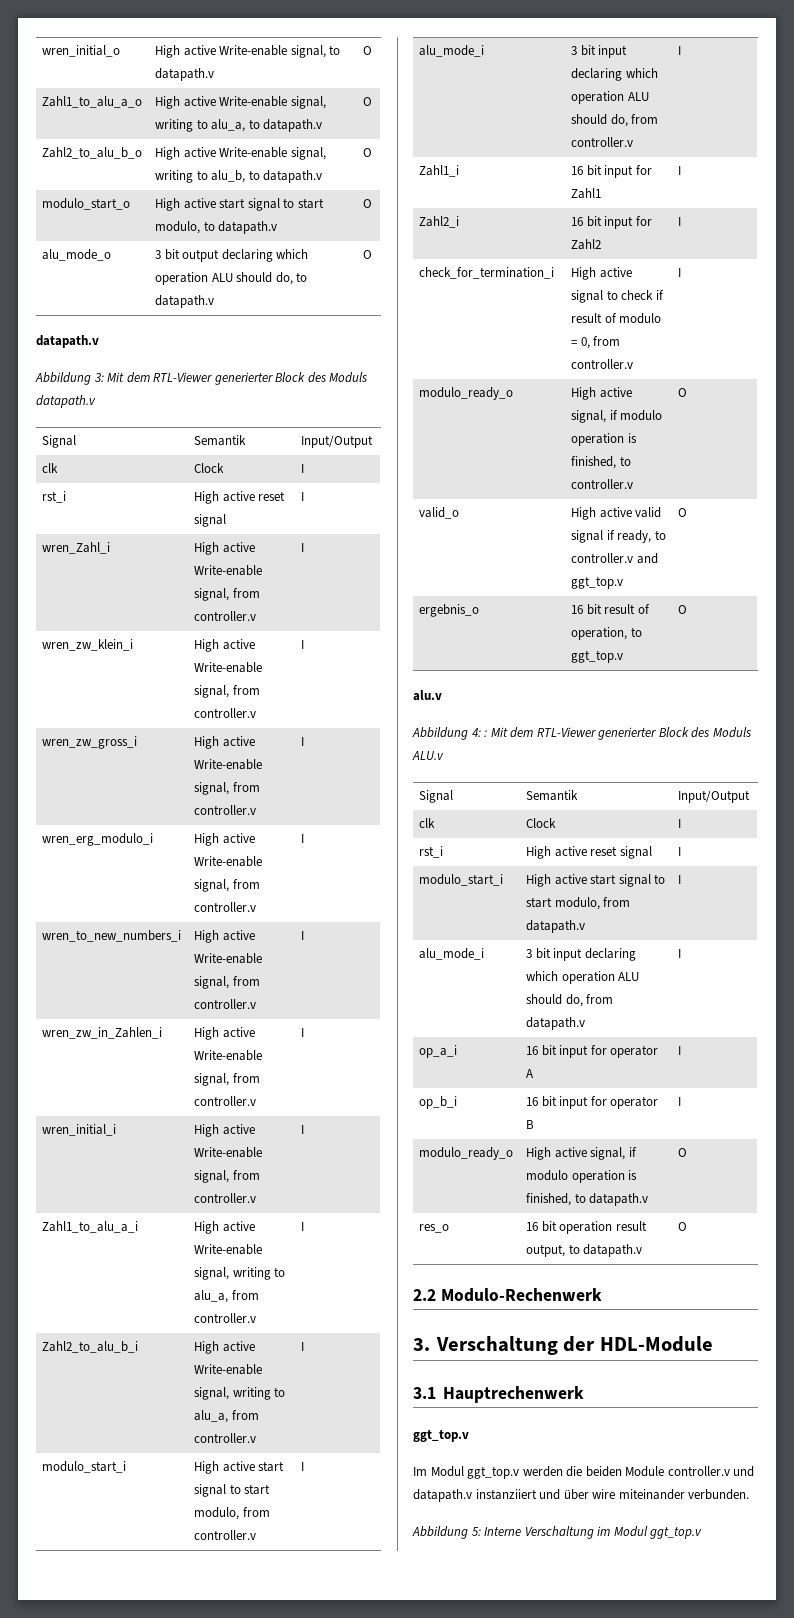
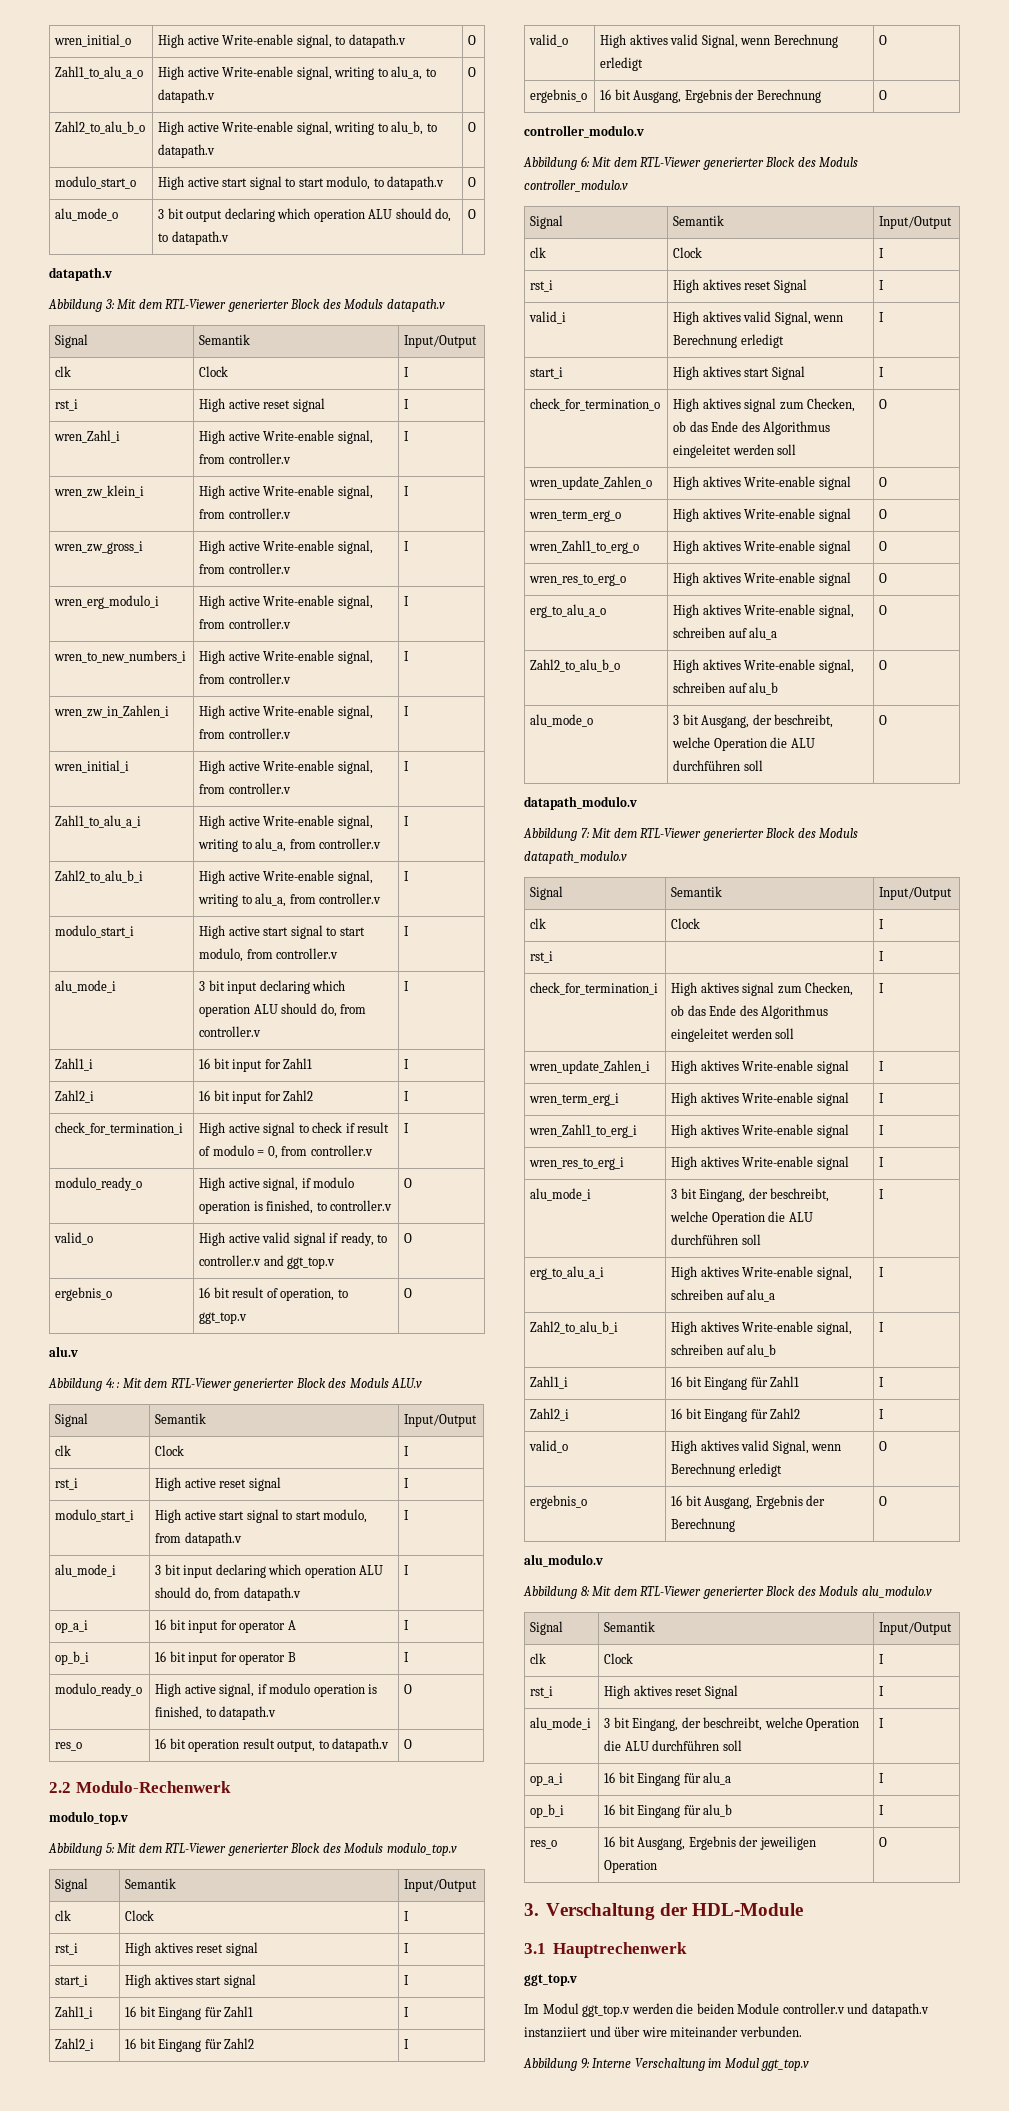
(602, 1295) none -> [49,1811,128,1825] [48,1843,457,1856] [55,1878,89,1892] [125,1878,177,1889] [404,1879,478,1892] [55,1910,72,1921] [125,1910,155,1921] [404,1911,410,1921] [55,1943,79,1955] [125,1942,258,1956] [404,1943,410,1953] [55,1975,89,1987] [125,1974,256,1988] [404,1975,410,1985] [55,2006,94,2019] [125,2006,254,2020] [404,2007,410,2017] [55,2038,95,2051] [125,2038,255,2052] [404,2039,410,2049] [529,34,569,47] [600,34,838,48] [600,57,644,71] [879,35,888,45] [530,89,588,103] [600,89,821,103] [879,90,888,100] [524,125,644,138] [523,156,859,170] [524,180,628,192] [530,215,564,229] [673,215,725,226] [879,216,953,229] [530,247,547,258] [673,247,703,258] [879,248,885,258] [530,280,554,292] [673,279,807,293] [879,280,885,290] [529,311,567,324] [673,311,844,325] [673,334,784,348] [879,312,885,322] [530,367,564,379] [673,366,805,380] [879,367,885,377] [530,398,661,411] [673,398,856,412] [673,421,831,435] [673,444,797,458] [879,399,888,409] [529,476,653,490] [673,476,851,490] [879,477,888,487] [529,510,622,522] [673,508,851,522] [879,509,888,519] [529,540,640,554] [673,540,851,554] [879,541,888,551] [529,574,627,586] [673,572,851,586] [879,573,888,583] [530,604,607,618] [673,604,854,618] [673,627,778,640] [879,605,888,615] [530,659,621,672] [673,659,854,673] [673,682,779,695] [879,660,888,670] [530,714,594,727] [673,714,834,728] [672,737,815,751] [673,760,763,771] [879,715,888,725] [524,796,637,810] [523,828,859,841] [524,851,627,864] [530,886,564,900] [671,886,723,897] [879,887,953,900] [530,918,547,929] [671,918,701,929] [879,919,885,929] [530,951,554,963] [879,951,885,961] [530,982,659,995] [671,982,854,996] [671,1005,829,1019] [671,1028,795,1042] [879,983,885,993] [529,1060,651,1074] [671,1060,849,1074] [879,1061,885,1071] [529,1093,620,1106] [671,1092,849,1106] [879,1093,885,1103] [529,1124,638,1138] [671,1124,849,1138] [879,1125,885,1135] [529,1157,625,1170] [671,1156,849,1170] [879,1157,885,1167] [530,1188,592,1201] [671,1188,830,1202] [670,1211,813,1225] [671,1234,761,1245] [879,1189,885,1199] [530,1266,605,1280] [671,1266,852,1280] [671,1289,776,1302] [879,1267,885,1277] [530,1321,619,1334] [671,1321,852,1335] [671,1344,777,1357] [879,1322,885,1332] [530,1376,569,1389] [671,1376,800,1390] [879,1377,885,1387] [530,1408,570,1421] [671,1408,801,1422] [879,1409,885,1419] [529,1440,569,1453] [671,1440,842,1454] [671,1463,782,1477] [879,1441,888,1451] [530,1495,588,1509] [671,1495,826,1509] [671,1518,736,1532] [879,1496,888,1506] [524,1554,603,1567] [523,1586,932,1599] [530,1621,564,1635] [604,1621,656,1632] [879,1622,953,1635] [530,1653,547,1664] [604,1653,634,1664] [879,1654,885,1664] [530,1686,554,1698] [604,1685,738,1699] [879,1686,885,1696] [530,1717,592,1730] [604,1717,860,1731] [604,1740,742,1751] [879,1718,885,1728] [530,1773,564,1786] [604,1772,732,1786] [879,1773,885,1783] [530,1804,565,1818] [604,1804,733,1818] [879,1805,885,1815] [530,1840,558,1849] [604,1836,816,1850] [604,1860,658,1873] [879,1837,888,1847] // modulo_top.v // Abbildung 5: Mit dem RTL-Viewer generierter Block des Moduls modulo_top.v // Signal | Semantik | Input/Output // clk | Clock | I // rst_i | High aktives reset signal | I // start_i | High aktives start signal | I // Zahl1_i | 16 bit Eingang für Zahl1 | I // Zahl2_i | 16 bit Eingang für Zahl2 | I // valid_o | High aktives valid Signal, wenn Berechnung erledigt | O // ergebnis_o | 16 bit Ausgang, Ergebnis der Berechnung | O // controller_modulo.v // Abbildung 6: Mit dem RTL-Viewer generierter Block des Moduls controller_modulo.v // Signal | Semantik | Input/Output // clk | Clock | I // rst_i | High aktives reset Signal | I // valid_i | High aktives valid Signal, wenn Berechnung erledigt | I // start_i | High aktives start Signal | I // check_for_termination_o | High aktives signal zum Checken, ob das Ende des Algorithmus eingeleitet werden soll | O // wren_update_Zahlen_o | High aktives Write-enable signal | O // wren_term_erg_o | High aktives Write-enable signal | O // wren_Zahl1_to_erg_o | High aktives Write-enable signal | O // wren_res_to_erg_o | High aktives Write-enable signal | O // erg_to_alu_a_o | High aktives Write-enable signal, schreiben auf alu_a | O // Zahl2_to_alu_b_o | High aktives Write-enable signal, schreiben auf alu_b | O // alu_mode_o | 3 bit Ausgang, der beschreibt, welche Operation die ALU durchführen soll | O // datapath_modulo.v // Abbildung 7: Mit dem RTL-Viewer generierter Block des Moduls datapath_modulo.v // Signal | Semantik | Input/Output // clk | Clock | I // rst_i | | I // check_for_termination_i | High aktives signal zum Checken, ob das Ende des Algorithmus eingeleitet werden soll | I // wren_update_Zahlen_i | High aktives Write-enable signal | I // wren_term_erg_i | High aktives Write-enable signal | I // wren_Zahl1_to_erg_i | High aktives Write-enable signal | I // wren_res_to_erg_i | High aktives Write-enable signal | I // alu_mode_i | 3 bit Eingang, der beschreibt, welche Operation die ALU durchführen soll | I // erg_to_alu_a_i | High aktives Write-enable signal, schreiben auf alu_a | I // Zahl2_to_alu_b_i | High aktives Write-enable signal, schreiben auf alu_b | I // Zahl1_i | 16 bit Eingang für Zahl1 | I // Zahl2_i | 16 bit Eingang für Zahl2 | I // valid_o | High aktives valid Signal, wenn Berechnung erledigt | O // ergebnis_o | 16 bit Ausgang, Ergebnis der Berechnung | O // alu_modulo.v // Abbildung 8: Mit dem RTL-Viewer generierter Block des Moduls alu_modulo.v // Signal | Semantik | Input/Output // clk | Clock | I // rst_i | High aktives reset Signal | I // alu_mode_i | 3 bit Eingang, der beschreibt, welche Operation die ALU durchführen soll | I // op_a_i | 16 bit Eingang für alu_a | I // op_b_i | 16 bit Eingang für alu_b | I // res_o | 16 bit Ausgang, Ergebnis der jeweiligen Operation | O
[471,1527,481,1536] 5: -> [580,2058,590,2069] 9:

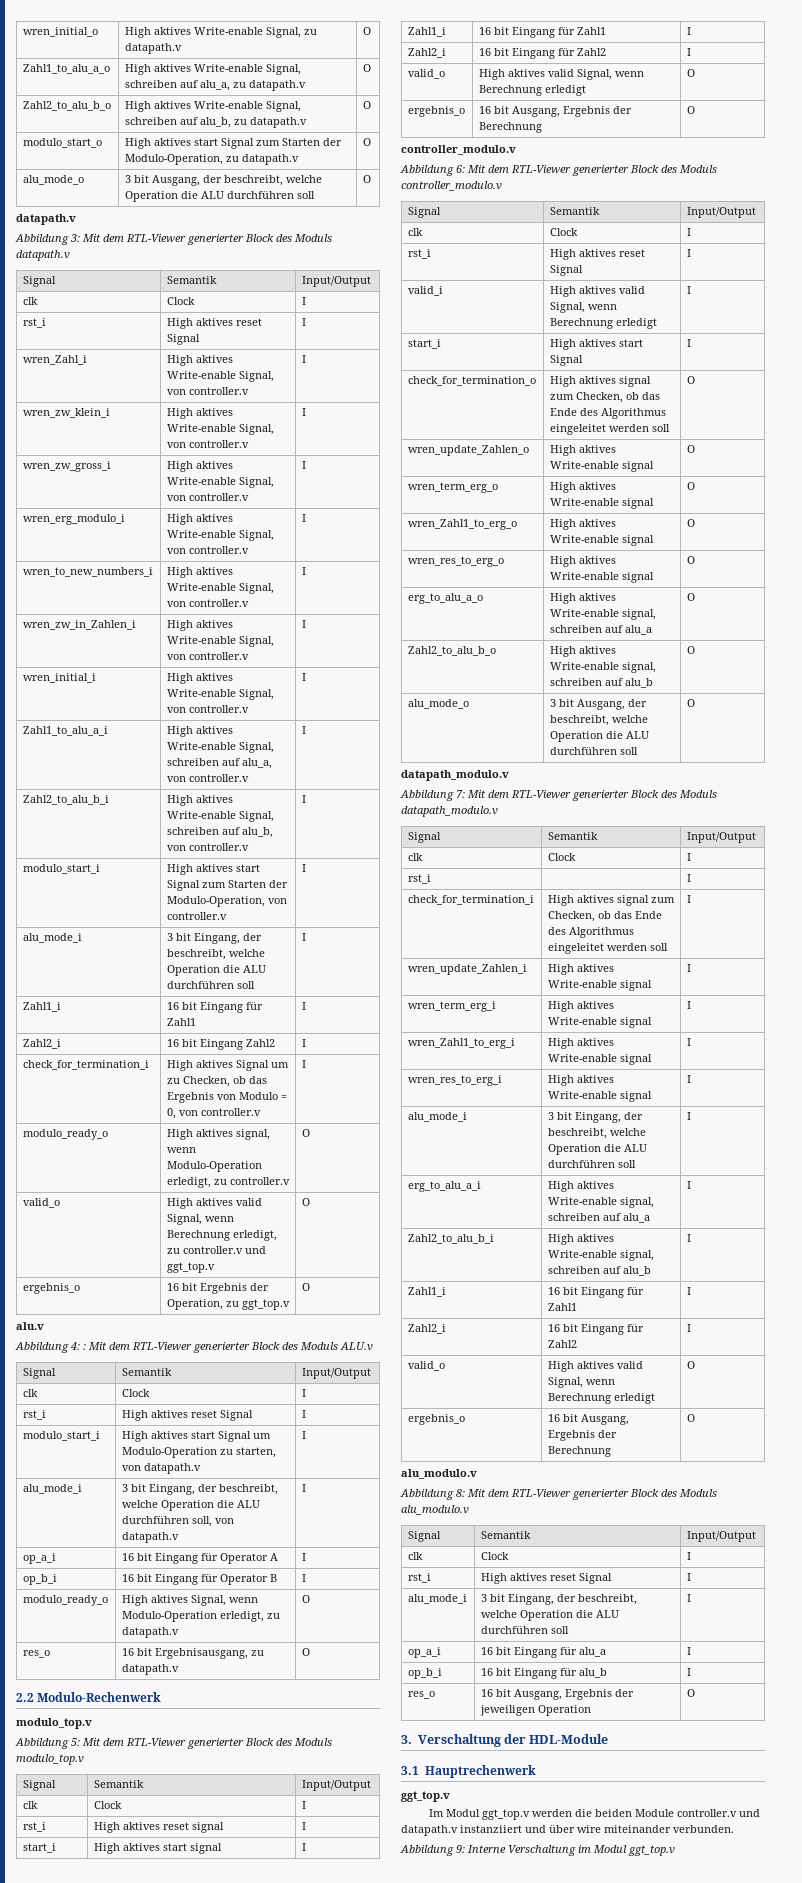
[187,34,346,48] active Write-enable signal, to -> [153,27,317,38] aktives Write-enable Signal, zu
[187,66,436,80] [158,89,216,103] [468,67,477,77] [55,121,146,134] [158,121,437,135] [158,144,216,158] [468,122,477,132] [55,176,137,189] [158,176,384,190] active Write-enable signal, writing to alu_a, to datapath.v | O // Zahl2_to_alu_b_o | High active Write-enable signal, writing to alu_b, to datapath.v | O // modulo_start_o | High active start signal to start modulo, to -> [153,64,301,75] [124,80,306,91] [362,64,371,72] [22,101,111,111] [124,101,301,112] [124,117,307,128] [362,101,371,109] [22,138,102,148] [124,138,342,149] [124,154,239,165] aktives Write-enable Signal, schreiben auf alu_a, zu datapath.v | O // Zahl2_to_alu_b_o | High aktives Write-enable Signal, schreiben auf alu_b, zu datapath.v | O // modulo_start_o | High aktives start Signal zum Starten der Modulo-Operation, zu
[186,208,452,222] [158,231,229,245] output declaring which operation ALU should do, to datapath.v -> [151,175,322,186] [124,191,315,202] Ausgang, der beschreibt, welche Operation die ALU durchführen soll
[228,398,325,412] active reset signal -> [195,318,262,326] [166,334,200,345] aktives reset Signal
[228,430,373,444] [199,454,226,464] active Write-enable signal, from -> [195,355,233,363] [166,371,274,382] [166,389,186,395] aktives Write-enable Signal, von
[228,485,373,499] [199,509,226,519] active Write-enable signal, from -> [195,408,233,416] [166,424,274,435] [166,442,186,448] aktives Write-enable Signal, von
[228,540,373,554] [199,564,226,574] active Write-enable signal, from -> [195,461,233,469] [166,477,274,488] [166,495,186,501] aktives Write-enable Signal, von
[228,595,373,609] [199,619,226,629] active Write-enable signal, from -> [195,514,233,522] [166,530,274,541] [166,548,186,554] aktives Write-enable Signal, von
[228,650,373,664] [199,674,226,684] active Write-enable signal, from -> [195,567,233,575] [166,583,274,594] [166,601,186,607] aktives Write-enable Signal, von
[228,705,373,719] [199,729,226,739] active Write-enable signal, from -> [195,620,233,628] [166,636,274,647] [166,654,186,660] aktives Write-enable Signal, von
[228,760,373,774] [199,784,226,794] active Write-enable signal, from -> [195,673,233,681] [166,689,274,700] [166,707,186,713] aktives Write-enable Signal, von
[228,815,373,829] [198,838,382,852] [404,816,410,826] [55,870,144,883] [199,870,373,884] [198,893,382,907] [404,871,410,881] [55,925,135,938] [199,925,365,939] [199,948,273,962] active Write-enable signal, writing to alu_a, from controller.v | I // Zahl2_to_alu_b_i | High active Write-enable signal, writing to alu_a, from controller.v | I // modulo_start_i | High active start signal to start modulo, from -> [195,726,233,734] [166,742,274,753] [166,758,272,769] [166,774,249,782] [301,726,306,734] [22,795,109,805] [166,795,233,806] [166,811,274,822] [166,827,273,838] [166,843,249,851] [301,795,306,803] [22,864,100,874] [166,864,260,875] [166,880,288,891] [166,896,287,907] aktives Write-enable Signal, schreiben auf alu_a, von controller.v | I // Zahl2_to_alu_b_i | High aktives Write-enable Signal, schreiben auf alu_b, von controller.v | I // modulo_start_i | High aktives start Signal zum Starten der Modulo-Operation, von
[227,980,346,994] [199,1003,367,1017] [199,1026,262,1037] [404,981,410,991] [55,1058,94,1071] [199,1058,313,1072] [404,1059,410,1069] [55,1090,95,1103] [199,1090,281,1104] input declaring which operation ALU should do, from controller.v | I // Zahl1_i | 16 bit input for Zahl1 | I // Zahl2_i | 16 bit input for -> [193,933,262,944] [166,949,265,960] [166,965,266,976] [166,981,255,989] [301,933,306,941] [22,1002,61,1012] [166,1002,263,1013] [166,1018,196,1026] [301,1002,306,1010] [22,1039,61,1049] [166,1039,243,1050] Eingang, der beschreibt, welche Operation die ALU durchführen soll | I // Zahl1_i | 16 bit Eingang für Zahl1 | I // Zahl2_i | 16 bit Eingang
[228,1122,390,1136] [199,1145,254,1156] active signal to check if result of modulo -> [195,1060,289,1071] [166,1076,267,1087] [166,1092,278,1103] aktives Signal um zu Checken, ob das Ergebnis von Modulo
[281,1146,308,1156] from -> [178,1110,198,1116] von
[228,1177,355,1191] [199,1200,393,1214] [404,1178,413,1188] [54,1232,94,1245] [199,1232,388,1246] [199,1255,284,1266] active signal, if modulo operation is finished, to controller.v | O // valid_o | High active valid signal if ready, to controller.v and -> [195,1129,270,1140] [166,1147,196,1153] [166,1161,262,1172] [166,1177,290,1188] [301,1129,310,1137] [22,1198,60,1208] [166,1198,262,1209] [166,1214,234,1225] [166,1230,277,1241] [166,1246,266,1254] aktives signal, wenn Modulo-Operation erledigt, zu controller.v | O // valid_o | High aktives valid Signal, wenn Berechnung erledigt, zu controller.v und
[232,1287,348,1301] result of operation, to -> [199,1283,269,1294] [166,1299,239,1310] Ergebnis der Operation, zu
[184,1477,281,1491] [404,1478,410,1488] [55,1509,135,1522] [155,1509,368,1523] [155,1533,182,1543] active reset signal | I // modulo_start_i | High active start signal to start modulo, from -> [150,1410,253,1421] [301,1410,306,1418] [22,1431,100,1441] [121,1431,271,1442] [121,1447,276,1458] [121,1465,141,1471] aktives reset Signal | I // modulo_start_i | High aktives start Signal um Modulo-Operation zu starten, von
[183,1564,384,1578] [155,1587,241,1601] input declaring which operation ALU should do, from -> [148,1484,278,1495] [121,1500,260,1511] [121,1516,234,1527] Eingang, der beschreibt, welche Operation die ALU durchführen soll, von
[188,1620,286,1633] input for operator -> [154,1553,268,1564] Eingang für Operator
[188,1652,286,1665] input for operator -> [154,1574,268,1585] Eingang für Operator
[184,1683,378,1697] [155,1706,216,1720] active signal, if modulo operation is finished, to -> [150,1595,258,1606] [121,1611,280,1622] aktives Signal, wenn Modulo-Operation erledigt, zu
[188,1738,329,1752] operation result output, to -> [154,1648,264,1659] Ergebnisausgang, zu

